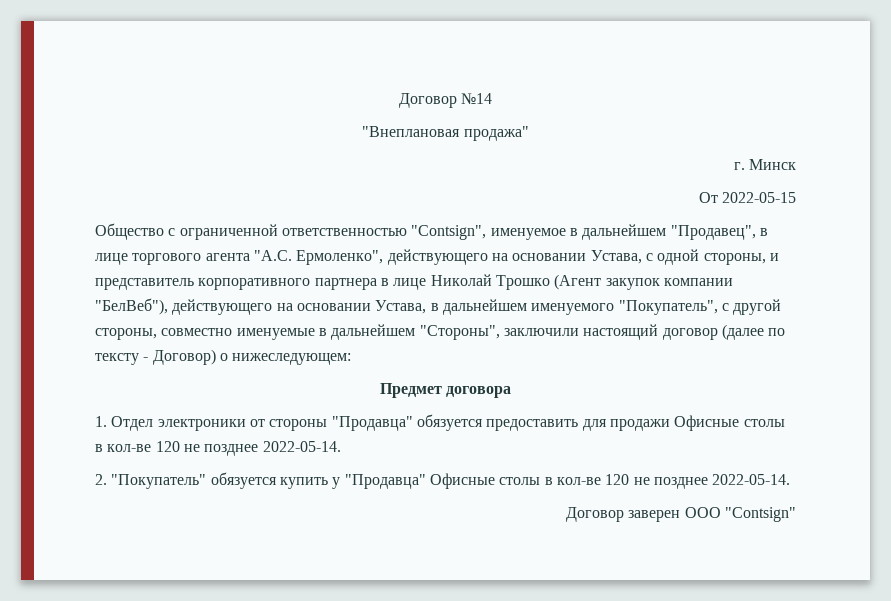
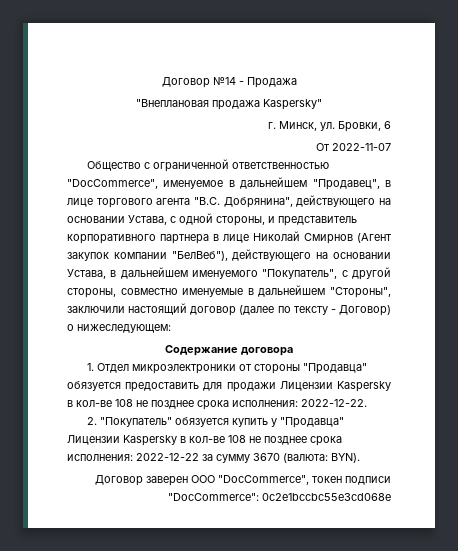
(493, 98) none -> [238,77,297,88] - Продажа
[463,126,529,141] продажа" -> [212,99,322,110] продажа Kaspersky"
[749,159,796,170] Минск -> [279,121,391,132] Минск, ул. Бровки, 6
[722,192,797,203] 2022-05-15 -> [332,143,391,151] 2022-11-07
[411,225,487,240] "Contsign", -> [67,179,158,189] "DocCommerce",
[253,250,384,265] "А.С. Ермоленко", -> [194,197,293,208] "В.С. Добрянина",
[495,275,550,290] Трошко -> [304,233,353,244] Смирнов
[379,383,442,398] Предмет -> [165,345,238,356] Содержание
[157,419,246,431] электроники -> [131,364,236,374] микроэлектроники
[674,415,785,431] [95,441,341,456] Офисные столы в кол-ве 120 не позднее 2022-05-14. -> [279,381,391,392] [67,399,367,410] Лицензии Kaspersky в кол-ве 108 не позднее срока исполнения: 2022-12-22.
[429,473,791,489] [566,507,797,522] Офисные столы в кол-ве 120 не позднее 2022-05-14. // Договор заверен ООО "Contsign" -> [67,435,342,446] [67,453,360,463] [95,475,391,486] [168,493,391,501] Лицензии Kaspersky в кол-ве 108 не позднее срока исполнения: 2022-12-22 за сумму 3670 (валюта: BYN). // Договор заверен ООО "DocCommerce", токен подписи "DocCommerce": 0c2e1bccbc55e3cd068e

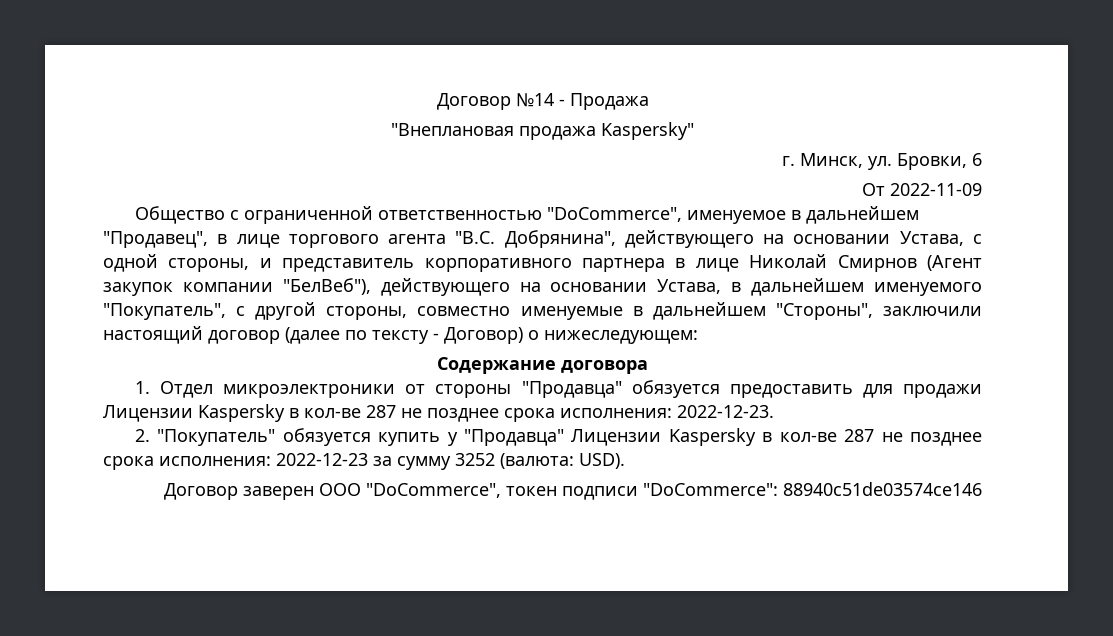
[332,143,391,151] 2022-11-07 -> [890,183,982,196] 2022-11-09
[67,179,158,189] "DocCommerce", -> [546,207,682,222] "DoCommerce",
[115,399,367,410] 108 не позднее срока исполнения: 2022-12-22. -> [366,405,774,422] 287 не позднее срока исполнения: 2022-12-23.
[228,435,342,446] [67,453,199,461] 108 не позднее срока исполнения: 2022-12-22 -> [844,429,983,446] [103,453,368,470] 287 не позднее срока исполнения: 2022-12-23
[253,453,360,463] 3670 (валюта: BYN). -> [455,453,625,469] 3252 (валюта: USD).
[218,475,309,485] "DocCommerce", -> [366,483,501,498] "DoCommerce",
[168,493,391,501] "DocCommerce": 0c2e1bccbc55e3cd068e -> [643,482,982,496] "DoCommerce": 88940c51de03574ce146

